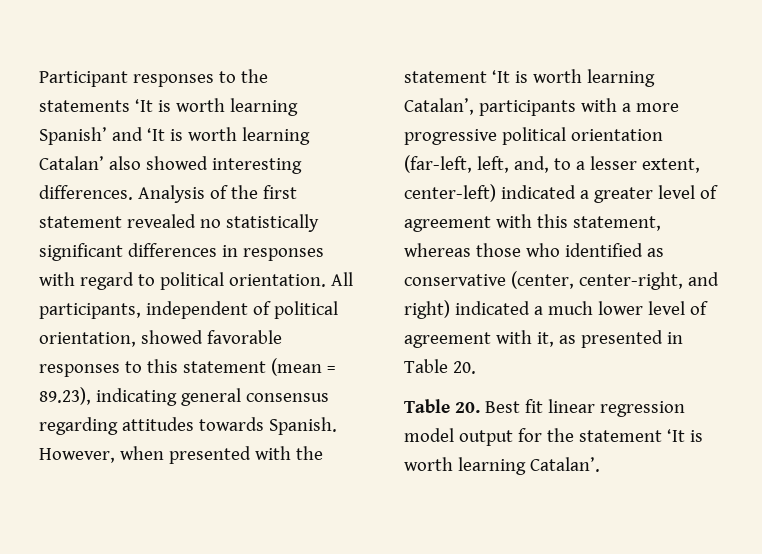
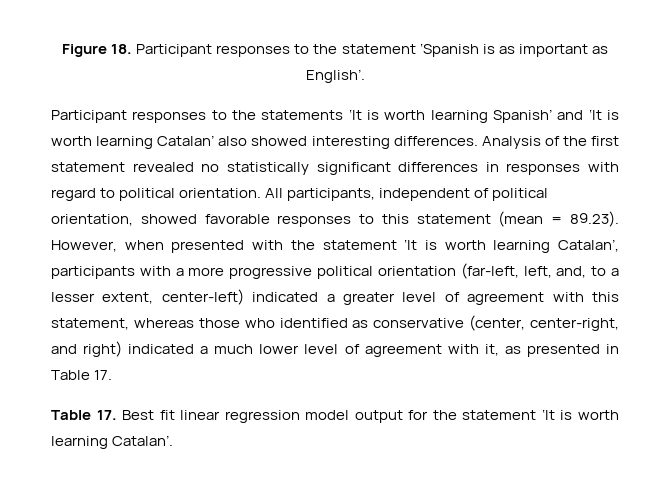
(39, 79) none -> [62,43,608,57] [305,69,365,83] Figure 18. Participant responses to the statement ‘Spanish is as important as English’. //
[39,387,329,406] [39,417,337,435] 89.23), indicating general consensus regarding attitudes towards Spanish. -> [570,211,619,227] 89.23).
[452,361,476,374] [404,399,480,413] 20. // Table 20. -> [94,370,113,380] [51,410,117,420] 17. // Table 17.

